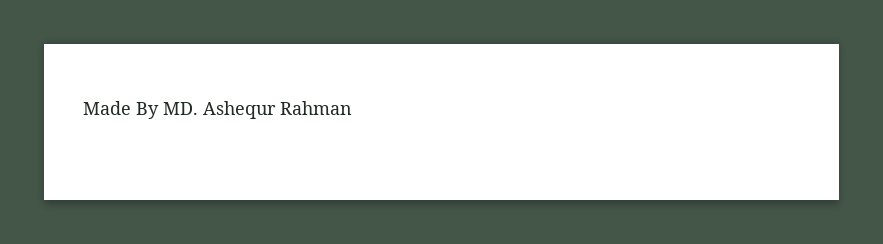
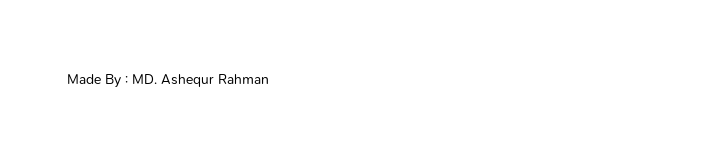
(159, 110) none -> [125,76,128,84] :

